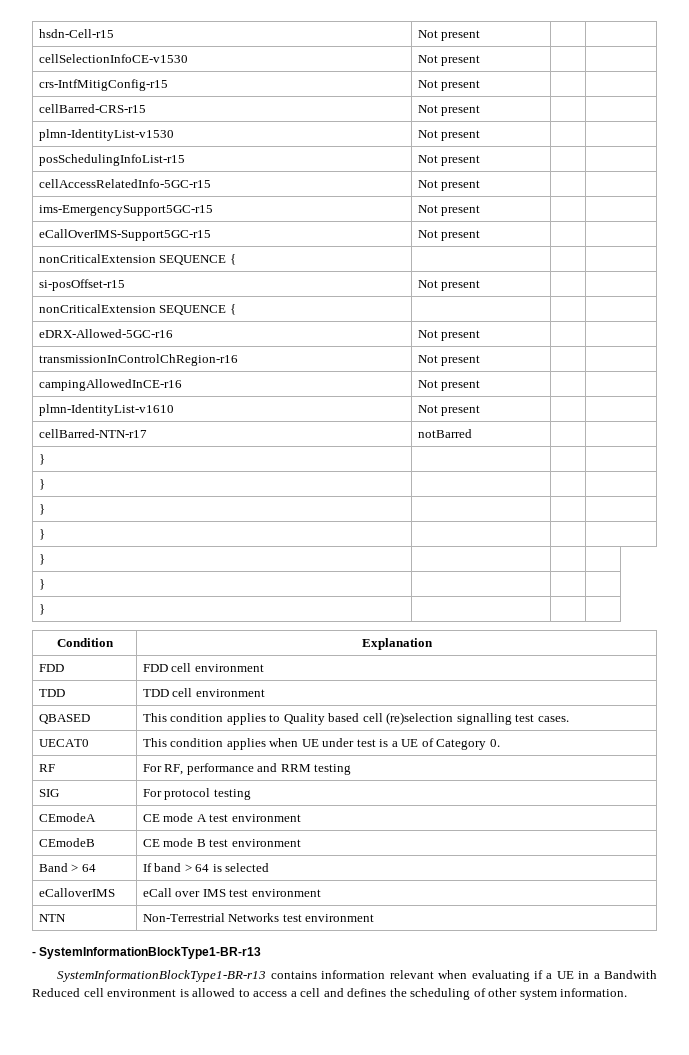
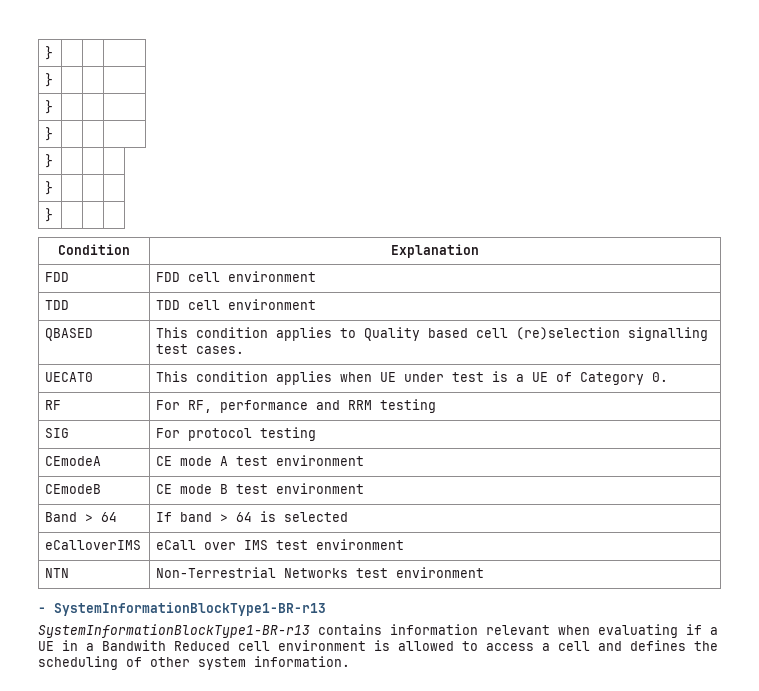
[38,29,114,38] [417,30,481,41] [38,54,188,63] [417,55,481,66] [38,79,168,91] [417,80,481,91] [38,104,146,113] [417,105,481,116] [38,129,174,141] [417,130,481,141] [38,154,185,166] [417,155,481,166] [38,179,211,188] [417,180,481,191] [38,205,213,216] [417,205,481,216] [38,229,211,241] [417,230,481,241] [38,254,236,265] [38,279,125,291] [417,280,481,291] [38,304,236,315] [38,329,173,338] [417,330,481,341] [38,354,238,366] [417,355,481,366] [38,379,182,391] [417,380,481,391] [38,404,174,416] [417,405,481,416] [38,429,147,438] [417,429,472,438] hsdn-Cell-r15 | Not present | | // cellSelectionInfoCE-v1530 | Not present | | // crs-IntfMitigConfig-r15 | Not present | | // cellBarred-CRS-r15 | Not present | | // plmn-IdentityList-v1530 | Not present | | // posSchedulingInfoList-r15 | Not present | | // cellAccessRelatedInfo-5GC-r15 | Not present | | // ims-EmergencySupport5GC-r15 | Not present | | // eCallOverIMS-Support5GC-r15 | Not present | | // nonCriticalExtension SEQUENCE { | | | // si-posOffset-r15 | Not present | | // nonCriticalExtension SEQUENCE { | | | // eDRX-Allowed-5GC-r16 | Not present | | // transmissionInControlChRegion-r16 | Not present | | // campingAllowedInCE-r16 | Not present | | // plmn-IdentityList-v1610 | Not present | | // cellBarred-NTN-r17 | notBarred | | // -> (45, 53) none

